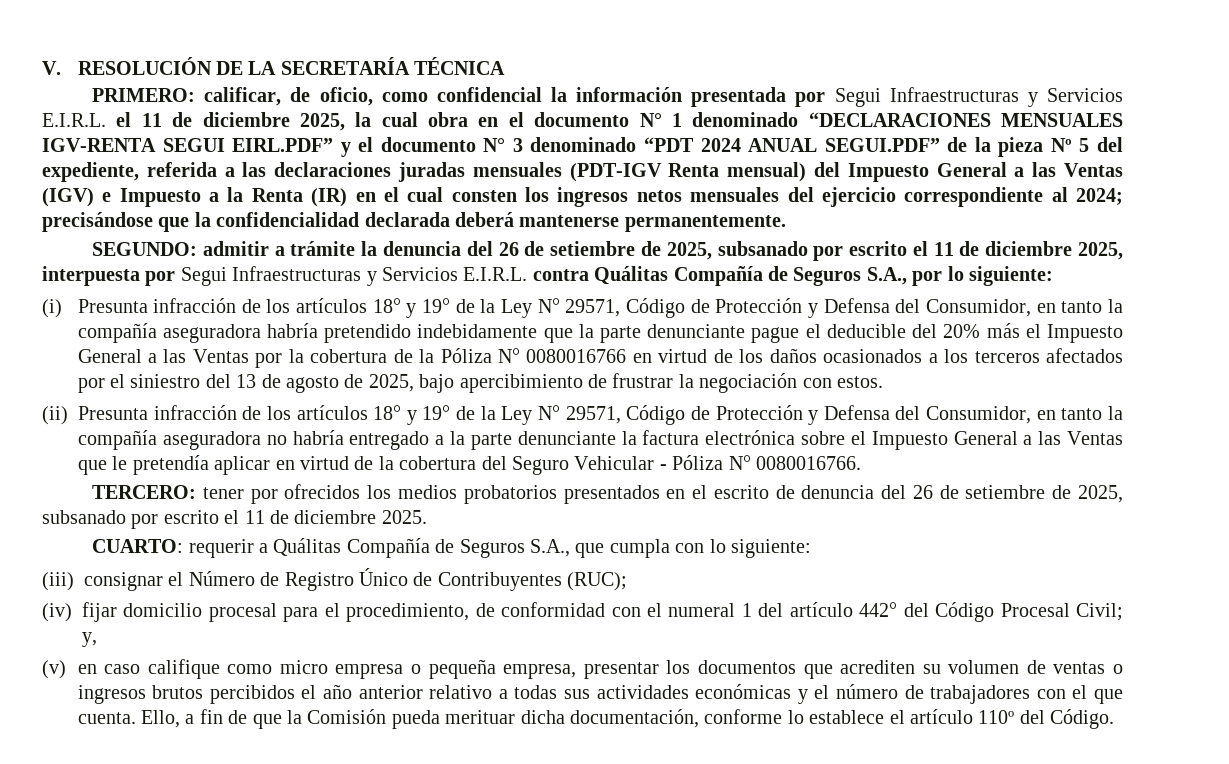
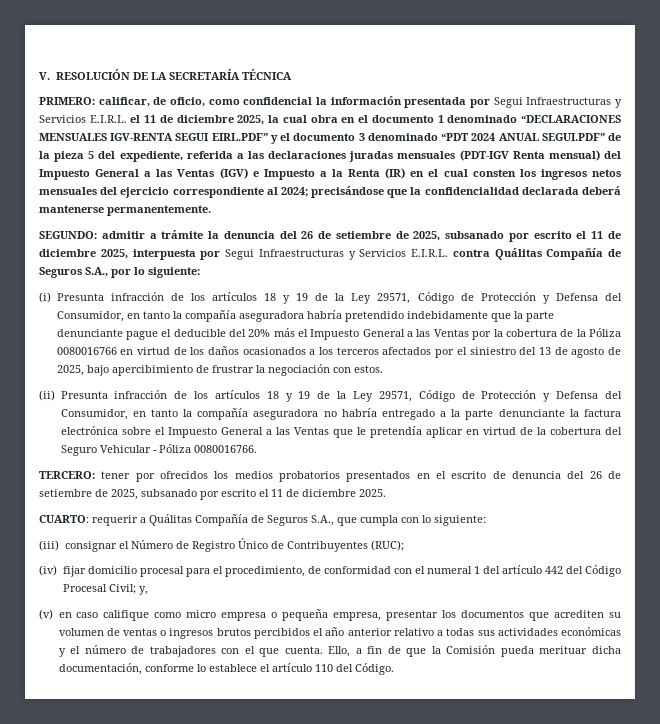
[639,113,662,127] N° -> (434, 119) none
[483,138,506,152] N° -> (356, 137) none
[1050,138,1072,152] Nº -> (85, 156) none
[372,298,560,318] 18° y 19° de la Ley N° -> [263,293,372,304] 18 y 19 de la Ley
[498,348,521,363] N° -> (621, 332) none
[373,405,560,425] 18° y 19° de la Ley N° -> [266,391,374,402] 18 y 19 de la Ley
[728,455,751,470] N° -> (191, 448) none
[859,602,898,617] 442° -> [544,566,563,574] 442
[978,710,1015,724] 110º -> [314,664,333,672] 110

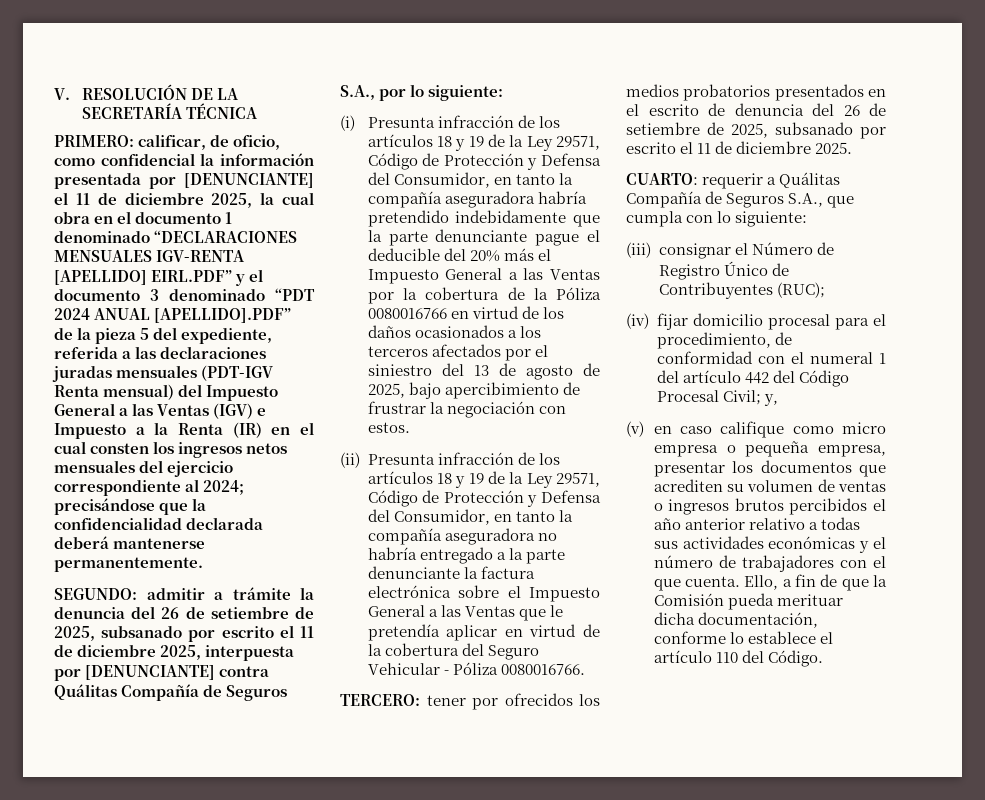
[493,97,623,108] [39,115,127,123] Segui Infraestructuras y Servicios E.I.R.L. -> [183,173,314,188] [DENUNCIANTE]
[175,133,210,141] SEGUI -> [54,270,147,285] [APELLIDO]
[541,133,605,141] SEGUI.PDF” -> [154,308,292,323] [APELLIDO].PDF”
[225,249,448,260] Segui Infraestructuras y Servicios E.I.R.L. -> [85,665,216,680] [DENUNCIANTE]

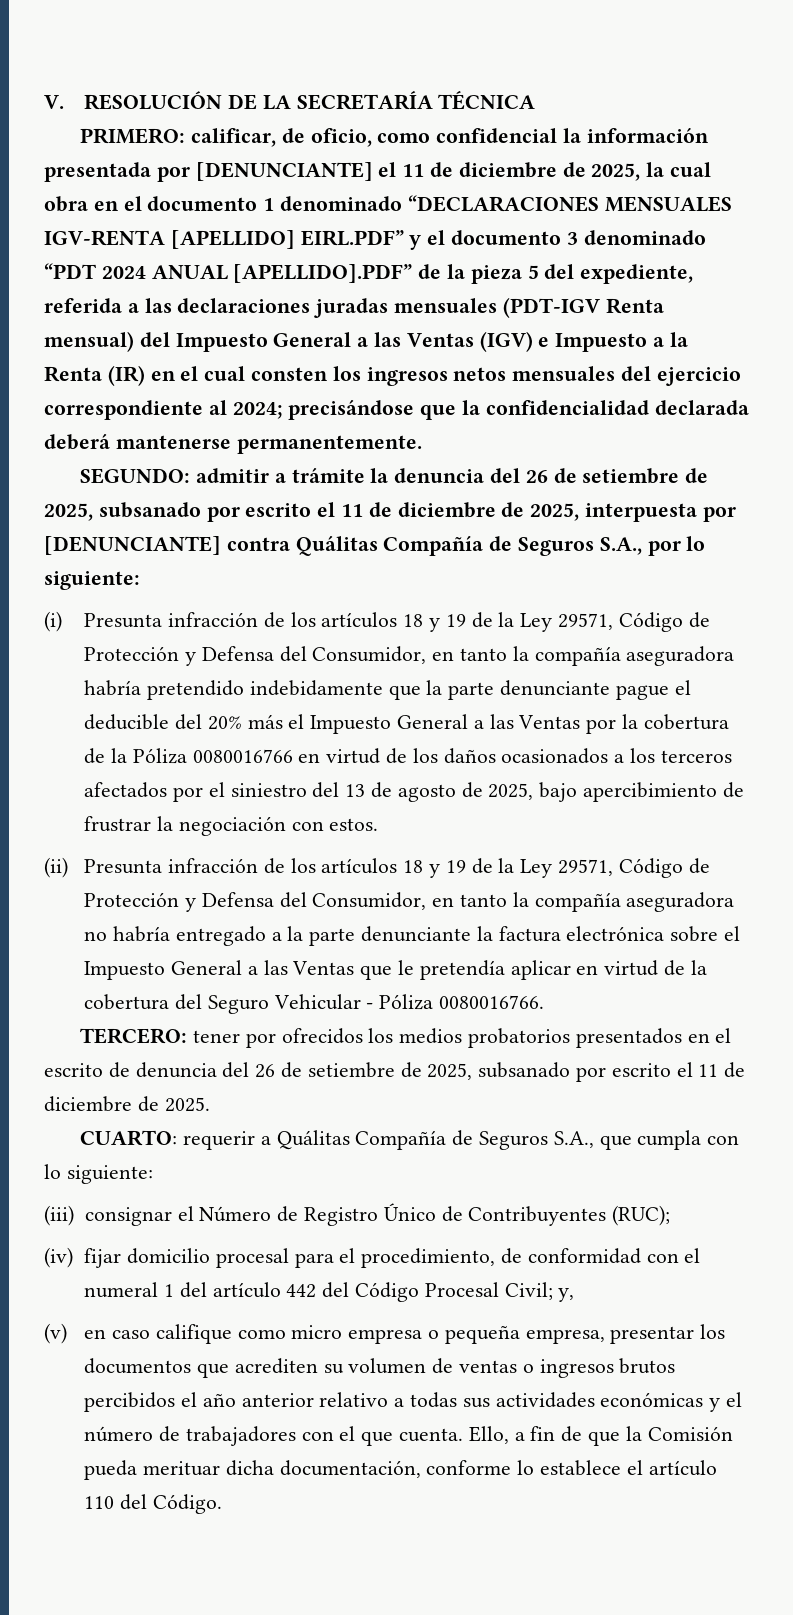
(204, 199) none -> [562,162,586,177] de
(157, 651) none -> [501,502,525,517] de
(812, 147) none -> [137,1096,159,1112] de

